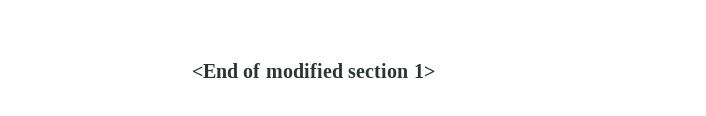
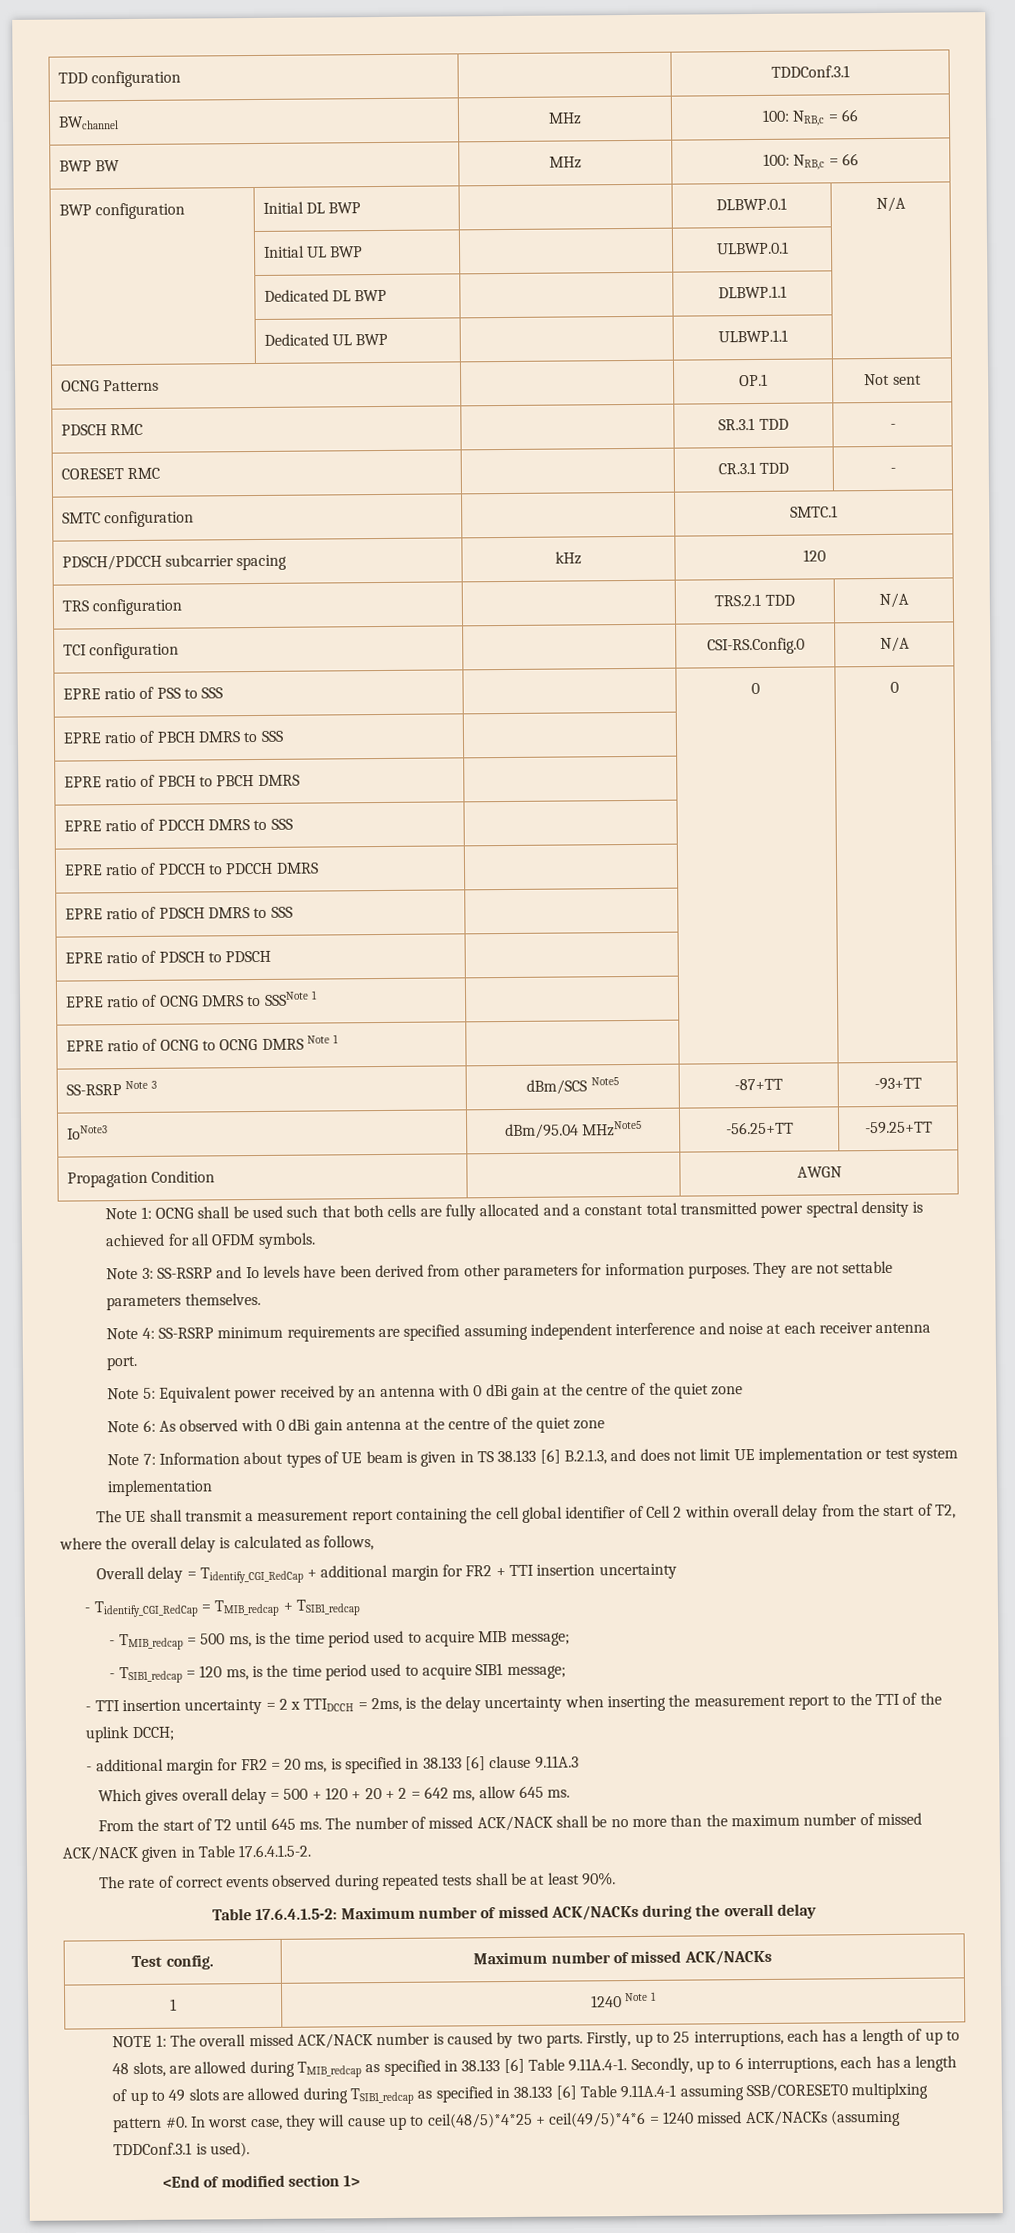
(191, 70) none -> [57,70,181,88] [770,65,850,78] [57,116,119,130] [548,112,582,125] [762,109,859,126] [58,160,120,172] [549,156,582,169] [763,153,859,170] [58,202,185,220] [262,201,362,214] [716,197,787,211] [875,196,906,213] [263,245,364,258] [715,241,789,255] [263,289,388,302] [718,285,787,299] [263,333,389,346] [717,329,788,343] [60,379,159,392] [739,373,768,387] [864,373,922,386] [60,423,143,436] [718,417,789,431] [889,423,896,429] [60,467,160,480] [717,461,790,475] [889,467,896,473] [61,510,194,528] [790,505,838,518] [61,554,288,571] [555,551,582,565] [802,549,826,562] [61,598,182,616] [714,593,795,607] [878,592,909,609] [62,642,179,660] [706,637,805,655] [879,636,910,653] [62,686,224,700] [751,682,760,695] [890,681,899,693] [62,730,283,744] [63,774,300,788] [63,818,293,832] [63,862,319,876] [64,906,293,920] [64,950,272,964] [65,990,318,1008] [65,1034,340,1052] [65,1080,158,1096] [526,1077,619,1095] [734,1078,783,1091] [873,1077,922,1091] [66,1125,108,1140] [504,1120,643,1140] [725,1121,794,1135] [864,1121,933,1135] [66,1170,215,1188] [796,1166,842,1178] [105,1200,924,1221] [105,1232,316,1250] [106,1260,894,1281] [106,1292,261,1311] [106,1321,932,1342] [106,1355,139,1371] [107,1382,744,1403] [107,1416,606,1435] [107,1447,958,1468] [107,1479,214,1497] [95,1503,956,1525] [59,1535,375,1553] [95,1563,677,1584] [84,1599,360,1618] [109,1630,570,1651] [109,1663,566,1684] [85,1692,942,1715] [85,1726,175,1743] [86,1755,579,1775] [97,1785,571,1805] [97,1812,922,1832] [62,1844,312,1862] [98,1872,617,1891] [211,1903,818,1921] [131,1954,214,1970] [473,1949,772,1966] [170,1998,177,2011] [590,1991,658,2008] [112,2028,960,2049] [112,2055,958,2078] [112,2082,929,2106] [113,2109,901,2133] [113,2142,251,2158] TDD configuration | | TDDConf.3.1 // BWchannel | MHz | 100: NRB,c = 66 // BWP BW | MHz | 100: NRB,c = 66 // BWP configuration | Initial DL BWP | | DLBWP.0.1 | N/A // | Initial UL BWP | | ULBWP.0.1 | // | Dedicated DL BWP | | DLBWP.1.1 | // | Dedicated UL BWP | | ULBWP.1.1 | // OCNG Patterns | | OP.1 | Not sent // PDSCH RMC | | SR.3.1 TDD | - // CORESET RMC | | CR.3.1 TDD | - // SMTC configuration | | SMTC.1 // PDSCH/PDCCH subcarrier spacing | kHz | 120 // TRS configuration | | TRS.2.1 TDD | N/A // TCI configuration | | CSI-RS.Config.0 | N/A // EPRE ratio of PSS to SSS | | 0 | 0 // EPRE ratio of PBCH DMRS to SSS | | | // EPRE ratio of PBCH to PBCH DMRS | | | // EPRE ratio of PDCCH DMRS to SSS | | | // EPRE ratio of PDCCH to PDCCH DMRS | | | // EPRE ratio of PDSCH DMRS to SSS | | | // EPRE ratio of PDSCH to PDSCH | | | // EPRE ratio of OCNG DMRS to SSSNote 1 | | | // EPRE ratio of OCNG to OCNG DMRS Note 1 | | | // SS-RSRP Note 3 | dBm/SCS Note5 | -87+TT | -93+TT // IoNote3 | dBm/95.04 MHzNote5 | -56.25+TT | -59.25+TT // Propagation Condition | | AWGN // Note 1: OCNG shall be used such that both cells are fully allocated and a constant total transmitted power spectral density is achieved for all OFDM symbols. // Note 3: SS-RSRP and Io levels have been derived from other parameters for information purposes. They are not settable parameters themselves. // Note 4: SS-RSRP minimum requirements are specified assuming independent interference and noise at each receiver antenna port. // Note 5: Equivalent power received by an antenna with 0 dBi gain at the centre of the quiet zone // Note 6: As observed with 0 dBi gain antenna at the centre of the quiet zone // Note 7: Information about types of UE beam is given in TS 38.133 [6] B.2.1.3, and does not limit UE implementation or test system implementation // The UE shall transmit a measurement report containing the cell global identifier of Cell 2 within overall delay from the start of T2, where the overall delay is calculated as follows, // Overall delay = Tidentify_CGI_RedCap + additional margin for FR2 + TTI insertion uncertainty // - Tidentify_CGI_RedCap = TMIB_redcap + TSIB1_redcap // - TMIB_redcap = 500 ms, is the time period used to acquire MIB message; // - TSIB1_redcap = 120 ms, is the time period used to acquire SIB1 message; // - TTI insertion uncertainty = 2 x TTIDCCH = 2ms, is the delay uncertainty when inserting the measurement report to the TTI of the uplink DCCH; // - additional margin for FR2 = 20 ms, is specified in 38.133 [6] clause 9.11A.3 // Which gives overall delay = 500 + 120 + 20 + 2 = 642 ms, allow 645 ms. // From the start of T2 until 645 ms. The number of missed ACK/NACK shall be no more than the maximum number of missed ACK/NACK given in Table 17.6.4.1.5-2. // The rate of correct events observed during repeated tests shall be at least 90%. // Table 17.6.4.1.5-2: Maximum number of missed ACK/NACKs during the overall delay // Test config. | Maximum number of missed ACK/NACKs // 1 | 1240 Note 1 // NOTE 1: The overall missed ACK/NACK number is caused by two parts. Firstly, up to 25 interruptions, each has a length of up to 48 slots, are allowed during TMIB_redcap as specified in 38.133 [6] Table 9.11A.4-1. Secondly, up to 6 interruptions, each has a length of up to 49 slots are allowed during TSIB1_redcap as specified in 38.133 [6] Table 9.11A.4-1 assuming SSB/CORESET0 multiplxing pattern #0. In worst case, they will cause up to ceil(48/5)*4*25 + ceil(49/5)*4*6 = 1240 missed ACK/NACKs (assuming TDDConf.3.1 is used). //

